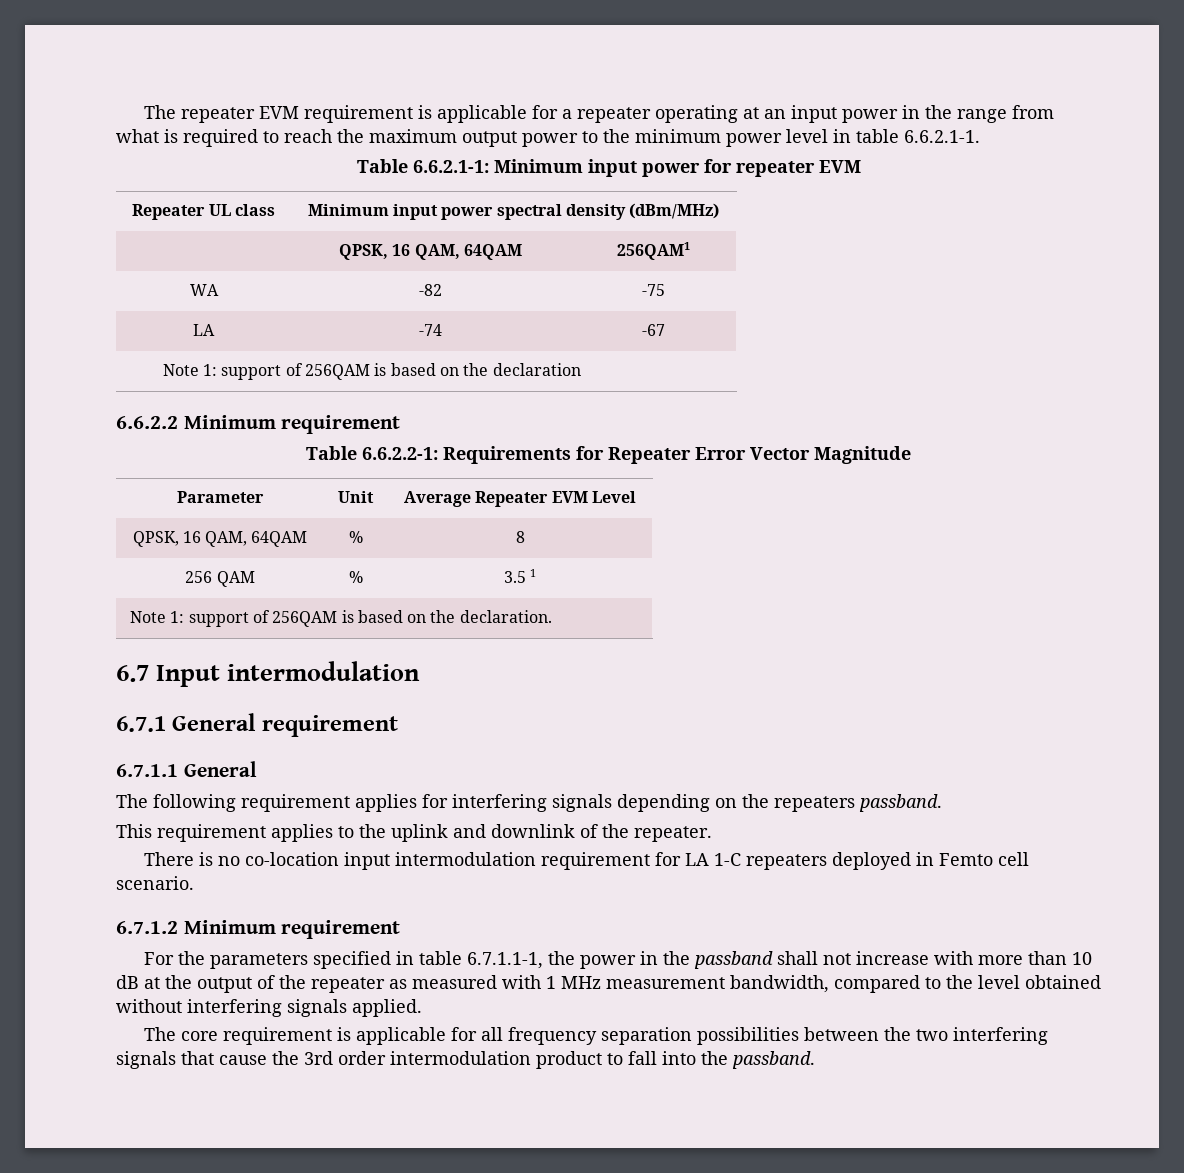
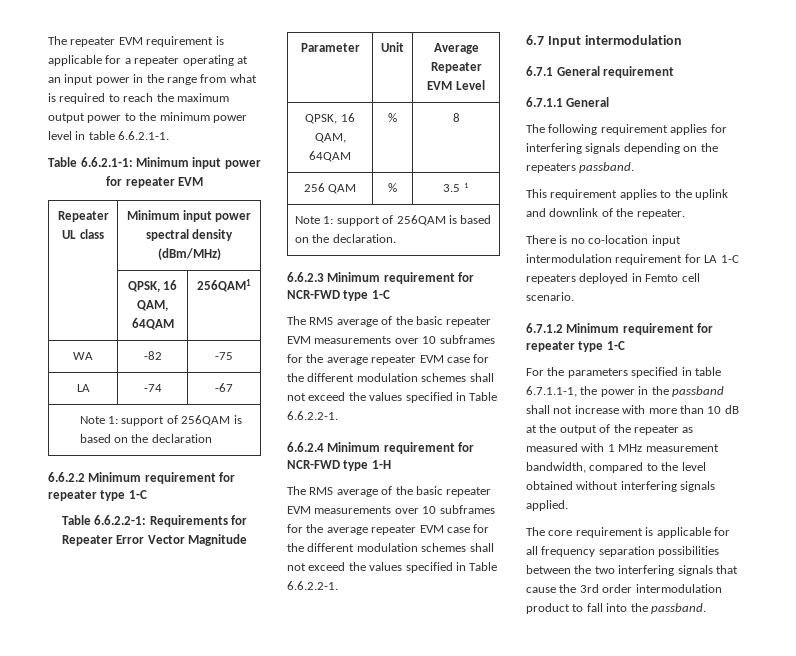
(401, 424) none -> [219,472,236,482] [48,490,147,501] for repeater type 1-C
(552, 616) none -> [287,272,475,284] [287,290,390,301] [287,316,492,327] [287,335,495,344] [287,354,490,365] [287,373,494,382] [287,392,498,403] [287,411,338,420] [287,442,475,454] [287,460,391,471] [287,486,492,497] [287,505,495,514] [287,524,490,535] [287,543,494,552] [287,562,498,573] [287,581,338,590] // 6.6.2.3 Minimum requirement for NCR-FWD type 1-C // The RMS average of the basic repeater EVM measurements over 10 subframes for the average repeater EVM case for the different modulation schemes shall not exceed the values specified in Table 6.6.2.2-1. // 6.6.2.4 Minimum requirement for NCR-FWD type 1-H // The RMS average of the basic repeater EVM measurements over 10 subframes for the average repeater EVM case for the different modulation schemes shall not exceed the values specified in Table 6.6.2.2-1.
(401, 929) none -> [697,323,714,333] [526,341,625,352] for repeater type 1-C

